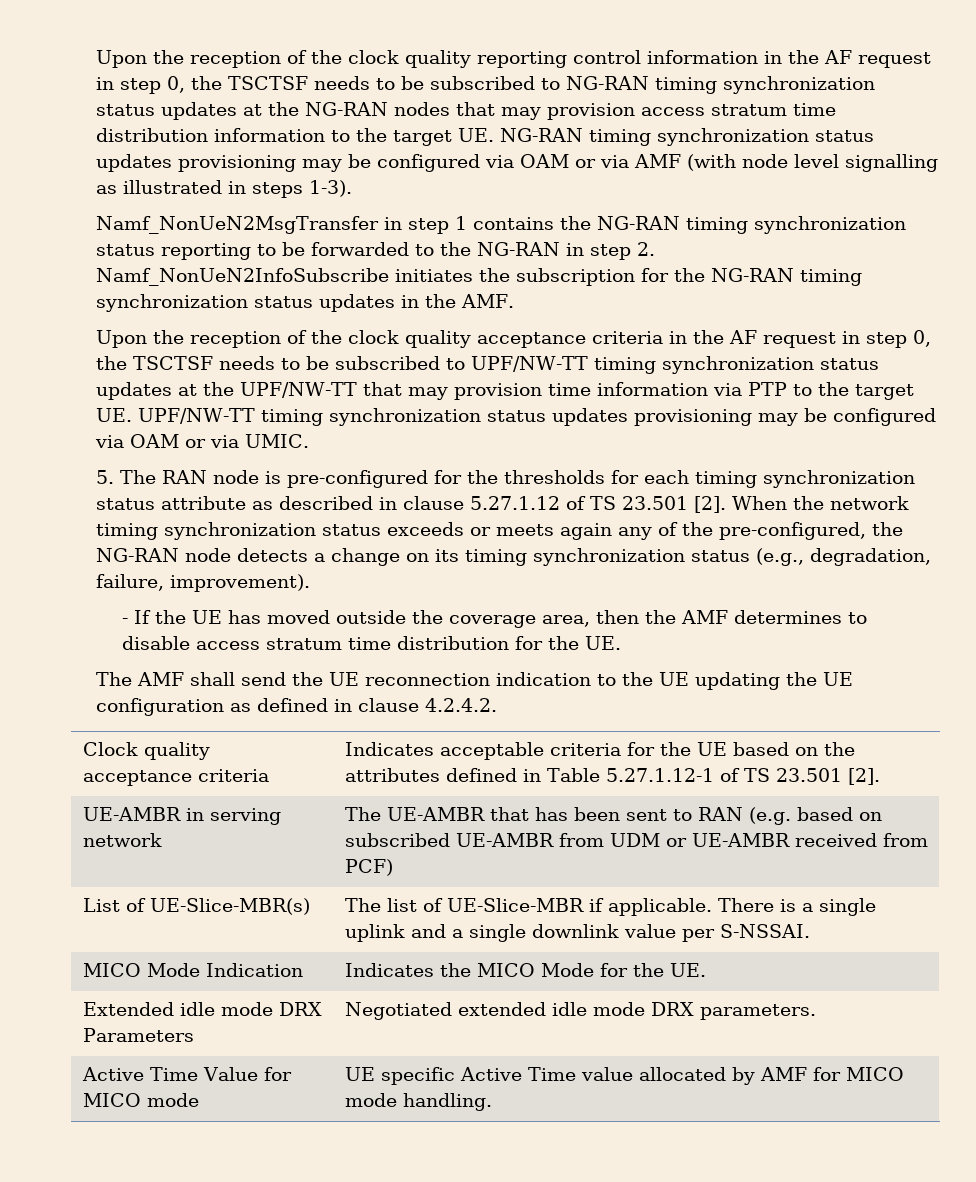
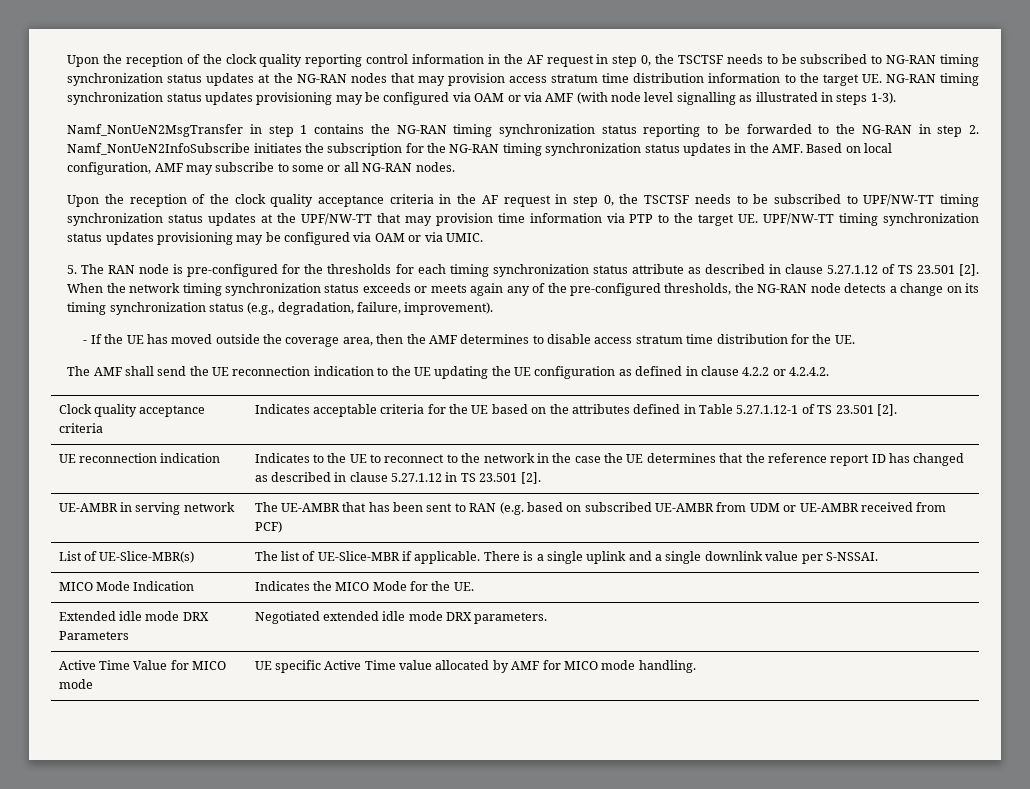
(515, 301) none -> [806,143,893,153] [67,162,455,175] Based on local configuration, AMF may subscribe to some or all NG-RAN nodes.
[719,522,867,540] pre-configured, -> [569,283,732,296] pre-configured thresholds,
(420, 705) none -> [742,367,786,376] 4.2.2 or
(880, 776) none -> [58,453,221,463] [254,453,965,466] [254,472,541,484] // UE reconnection indication | Indicates to the UE to reconnect to the network in the case the UE determines that the reference report ID has changed as described in clause 5.27.1.12 in TS 23.501 [2].

